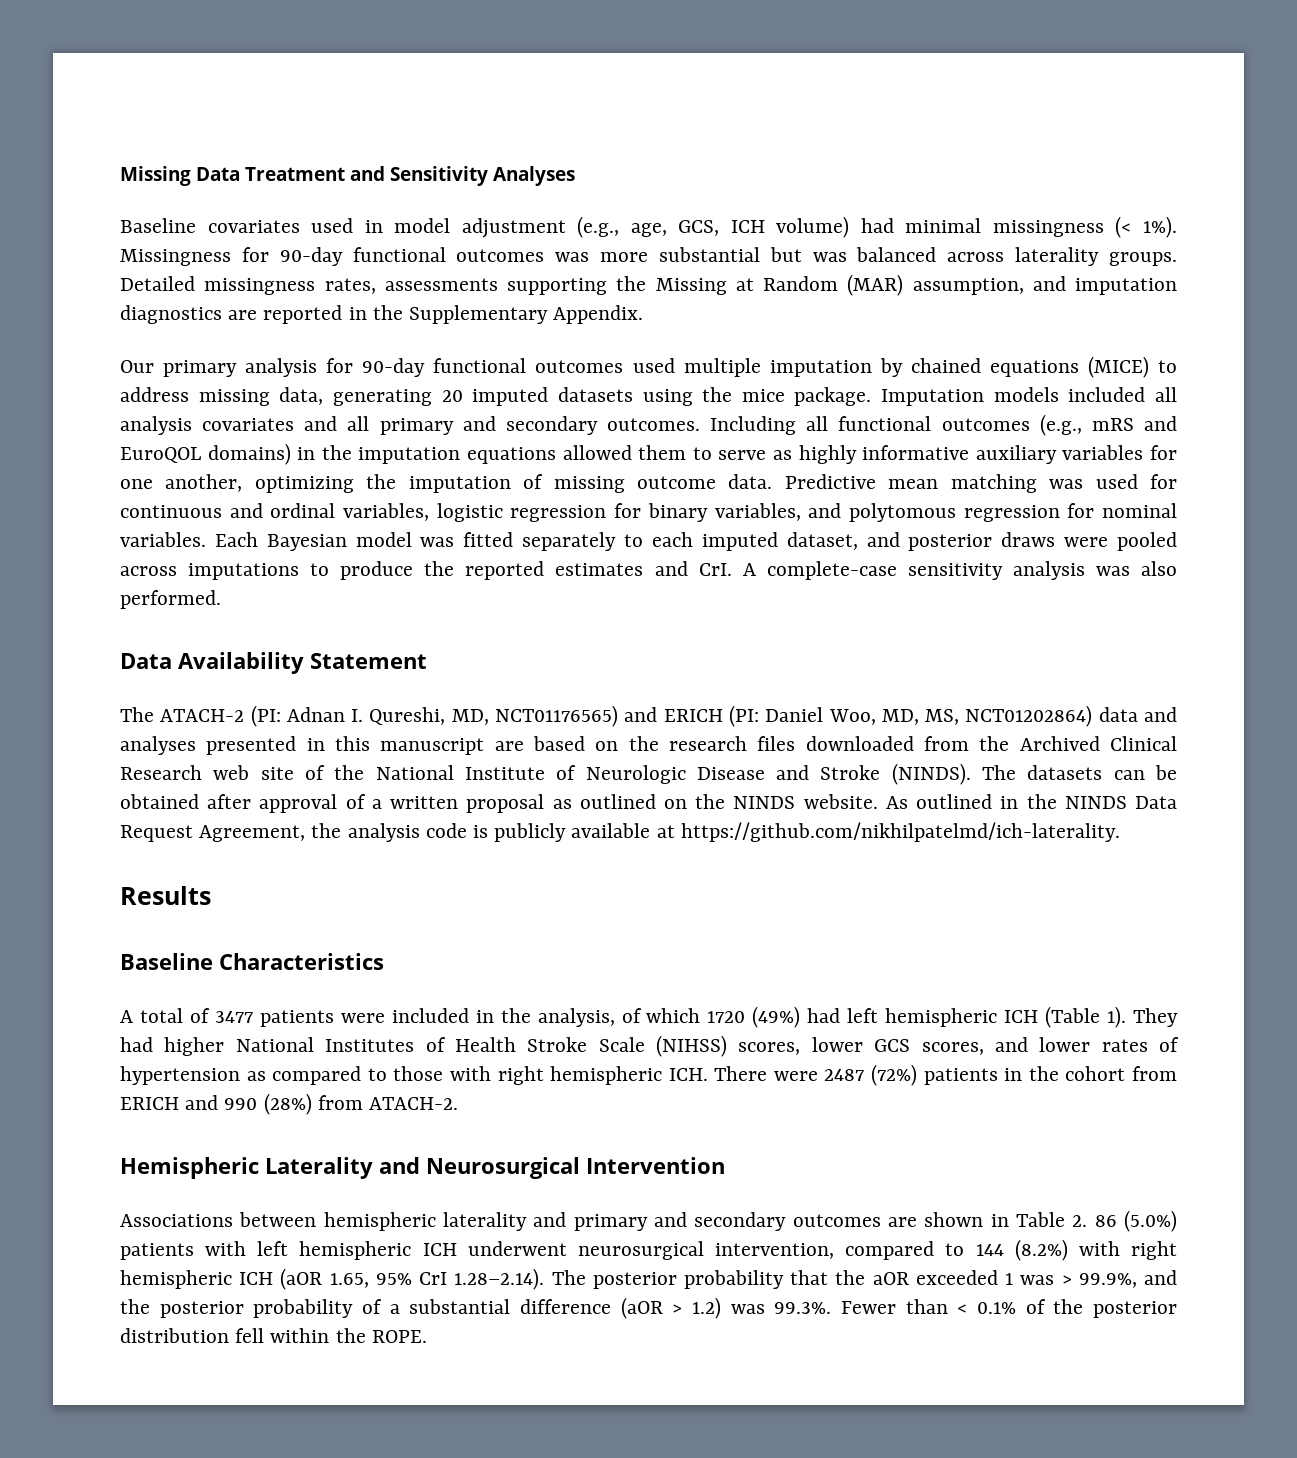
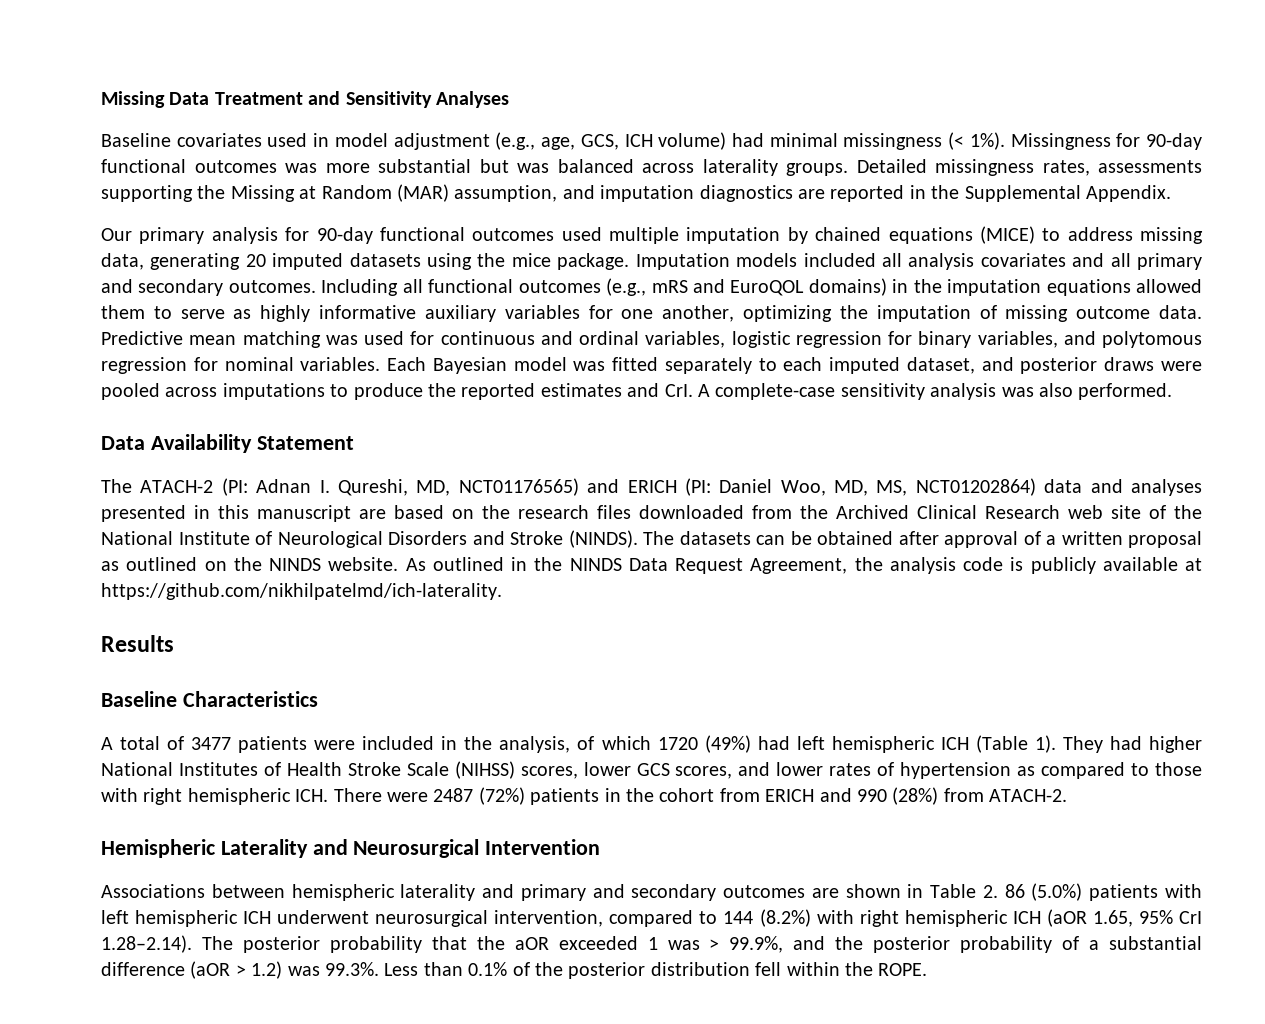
[409,305,549,324] Supplementary -> [964,185,1081,202] Supplemental
[585,765,765,784] Neurologic Disease -> [277,531,467,548] Neurological Disorders
[840,1299,968,1314] Fewer than < -> [384,962,463,976] Less than

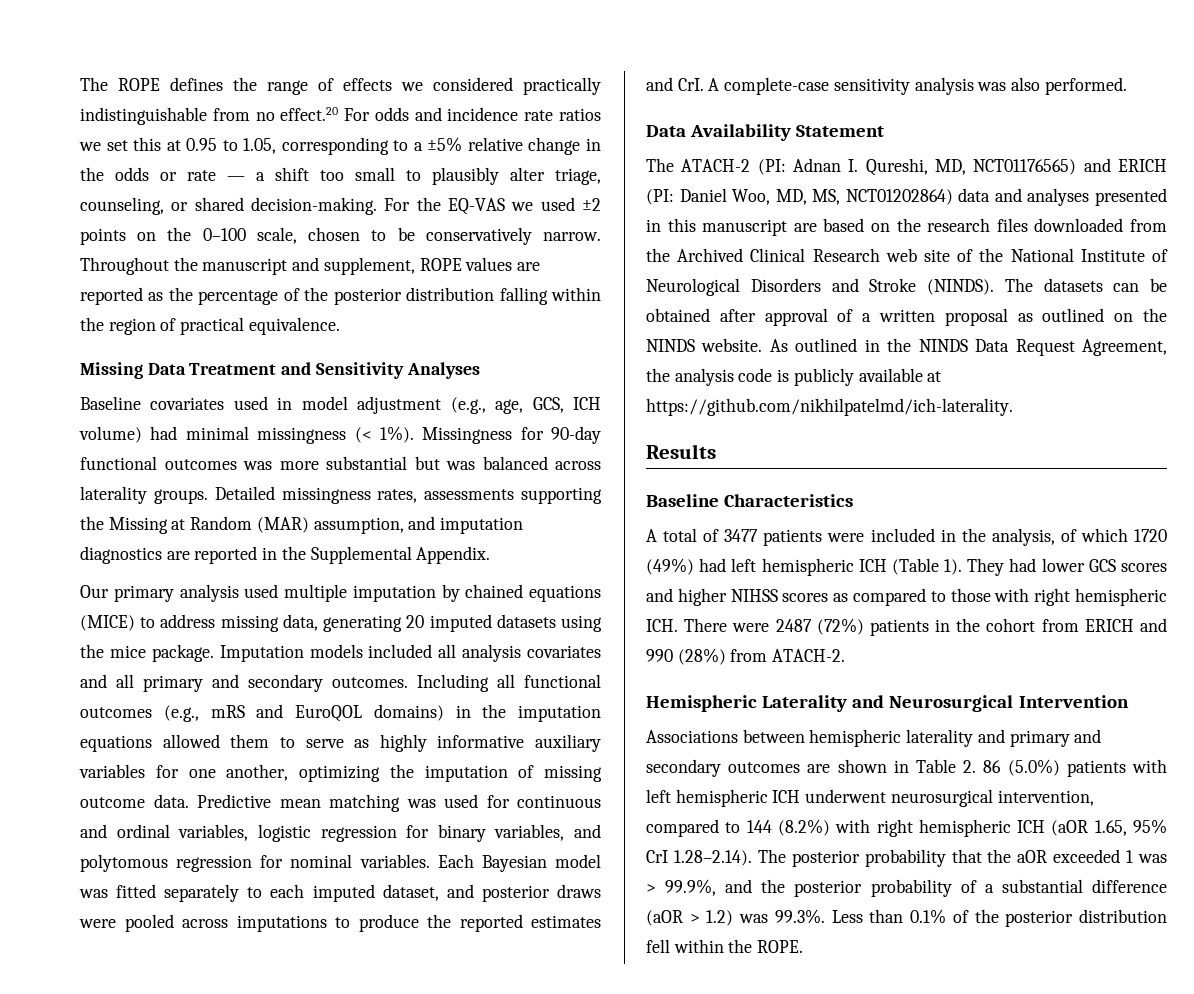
(101, 99) none -> [80,77,601,95] [80,107,601,125] [79,137,601,155] [80,167,601,185] [80,197,601,215] [80,227,601,245] [80,257,541,275] [80,287,601,305] [80,317,340,335] The ROPE defines the range of effects we considered practically indistinguishable from no effect.20 For odds and incidence rate ratios we set this at 0.95 to 1.05, corresponding to a ±5% relative change in the odds or rate — a shift too small to plausibly alter triage, counseling, or shared decision-making. For the EQ-VAS we used ±2 points on the 0–100 scale, chosen to be conservatively narrow. Throughout the manuscript and supplement, ROPE values are reported as the percentage of the posterior distribution falling within the region of practical equivalence. //
[285,227,555,244] for 90-day functional outcomes -> (239, 593) none
[1148,736,1202,753] [101,761,1012,779] higher National Institutes of Health Stroke Scale (NIHSS) scores, lower GCS scores, and lower rates of hypertension -> [1041,558,1167,572] [646,588,829,606] lower GCS scores and higher NIHSS scores

